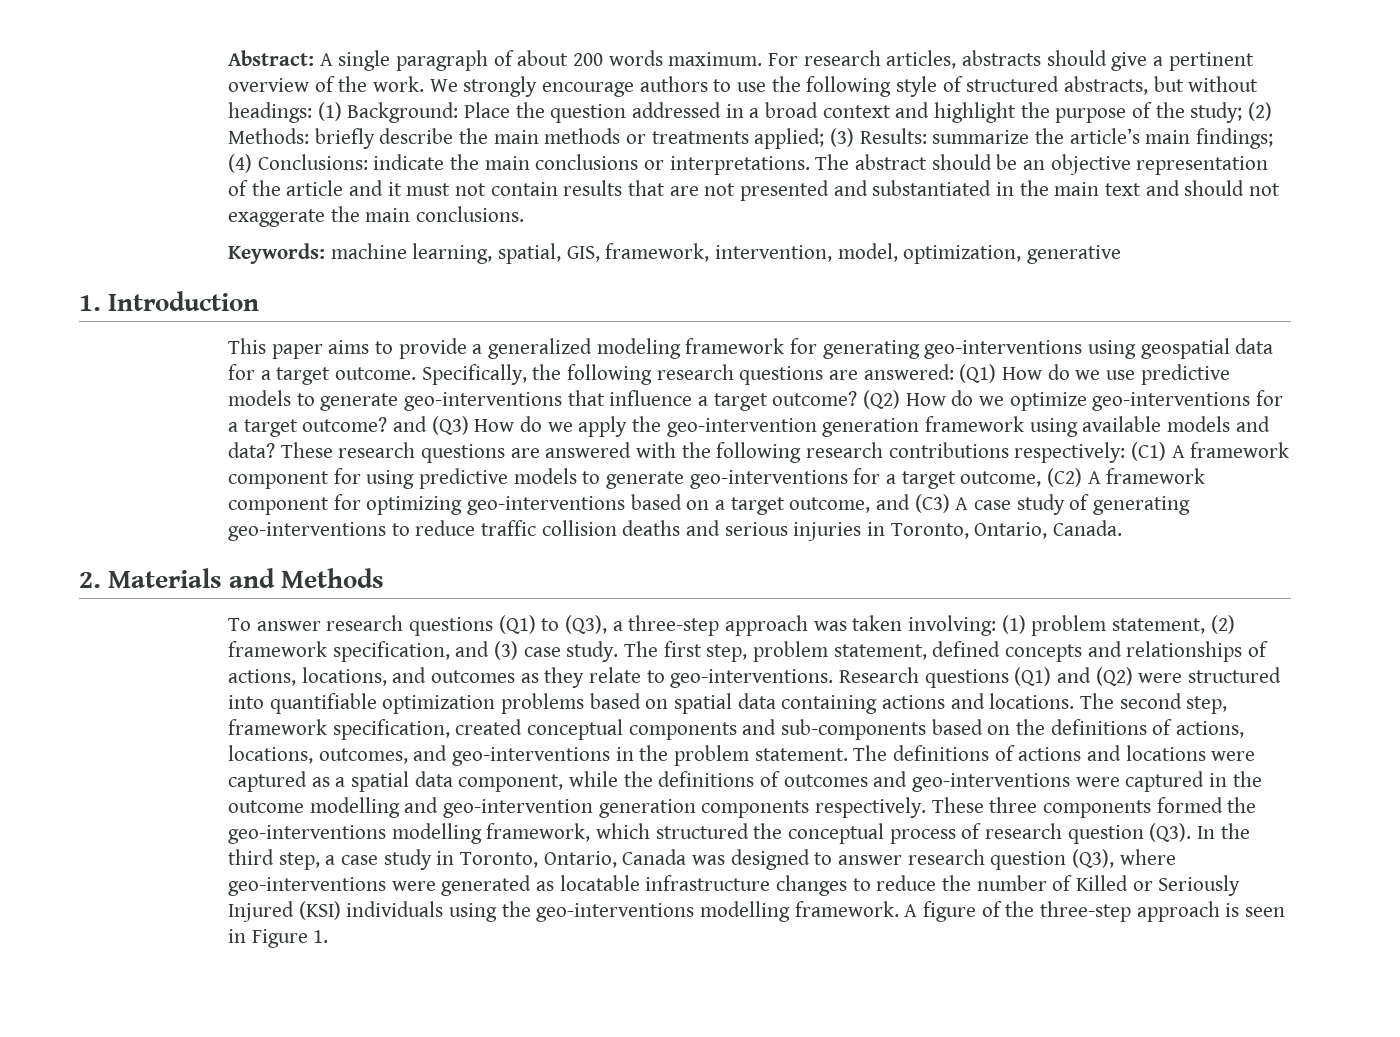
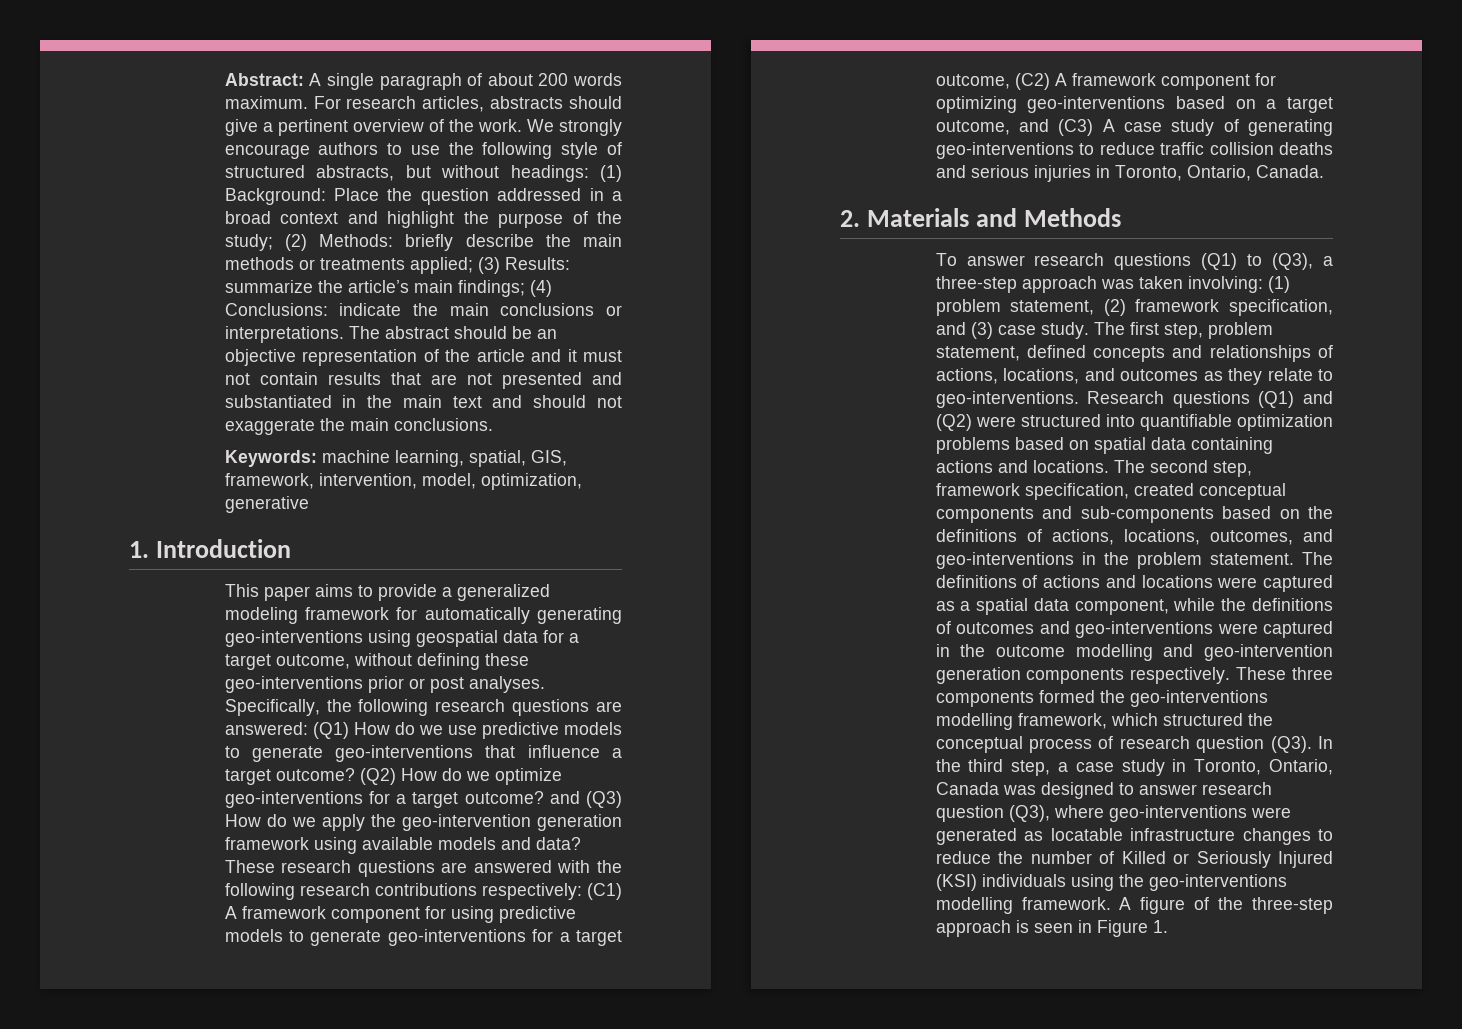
(817, 346) none -> [424,607,530,624] automatically
[334,367,416,380] outcome. -> [275,653,529,670] [224,676,545,693] outcome, without defining these geo-interventions prior or post analyses.

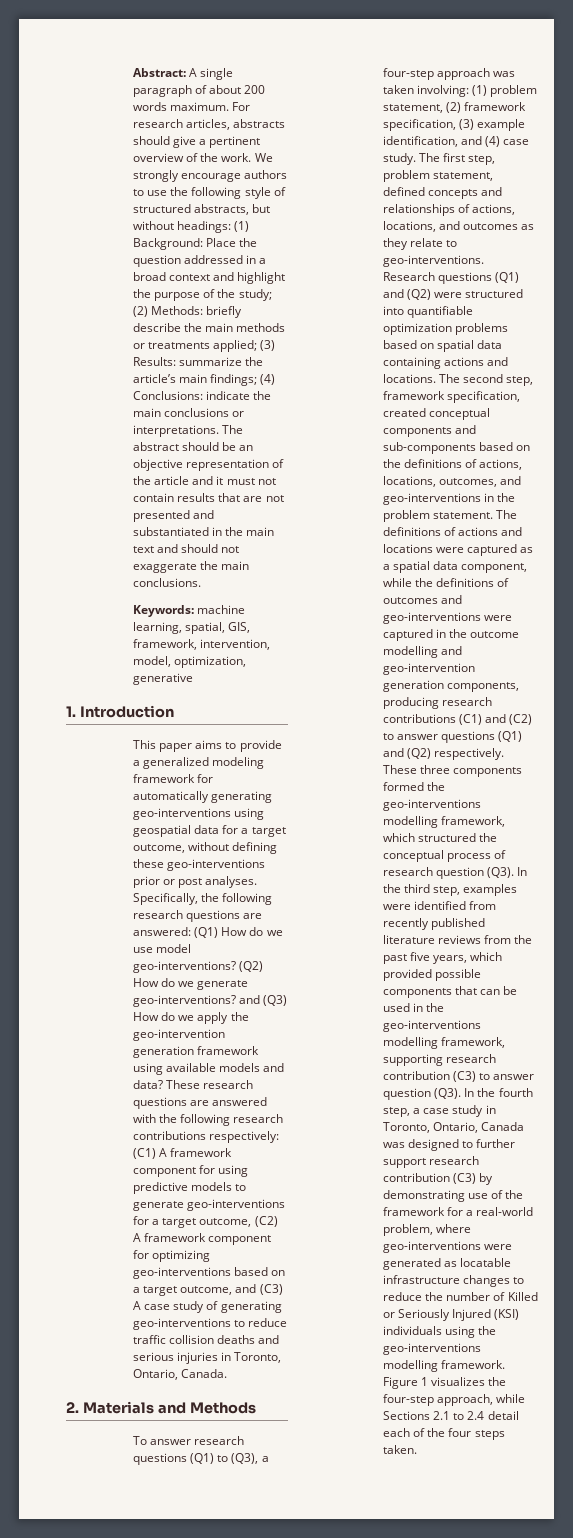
[481,722,622,739] [224,745,622,762] [224,768,562,785] [224,791,544,808] predictive models to generate geo-interventions that influence a target outcome? (Q2) How do we optimize geo-interventions for a target outcome? -> [155,944,191,953] [132,961,263,973] [132,978,249,990] [132,995,236,1007] model geo-interventions? (Q2) How do we generate geo-interventions?
[935,276,1017,293] three-step -> [382,68,434,80] four-step
[935,322,993,339] and (3) -> [458,119,526,131] [382,136,501,147] (3) example identification, and (4)
[1026,668,1125,684] components -> [446,682,519,692] [382,697,492,709] [382,714,533,725] [382,731,523,743] [382,748,431,759] components, producing research contributions (C1) and (C2) to answer questions (Q1) and (Q2)
(1051, 768) none -> [463,884,518,896] [382,901,497,910] [382,918,485,930] [382,935,533,944] [382,952,503,964] [382,969,481,981] [382,986,518,998] [382,1003,445,1012] [382,1020,481,1032] [382,1037,505,1049] [382,1054,496,1066] [382,1071,535,1082] [382,1088,533,1100] [382,1107,410,1117] examples were identified from recently published literature reviews from the past five years, which provided possible components that can be used in the geo-interventions modelling framework, supporting research contribution (C3) to answer question (Q3). In the fourth step,
[1138,782,1272,795] [935,805,1050,822] answer research question (Q3), -> [476,1139,516,1148] [382,1156,479,1168] [382,1173,494,1185] [382,1190,524,1202] [382,1207,534,1216] [382,1224,433,1236] further support research contribution (C3) by demonstrating use of the framework for a real-world problem,
[1119,897,1333,914] [935,920,1168,937] A figure of the three-step approach is seen in Figure 1. -> [382,1377,507,1389] [382,1394,526,1406] [382,1411,519,1420] [382,1428,505,1440] [382,1445,417,1454] Figure 1 visualizes the four-step approach, while Sections 2.1 to 2.4 detail each of the four steps taken.

